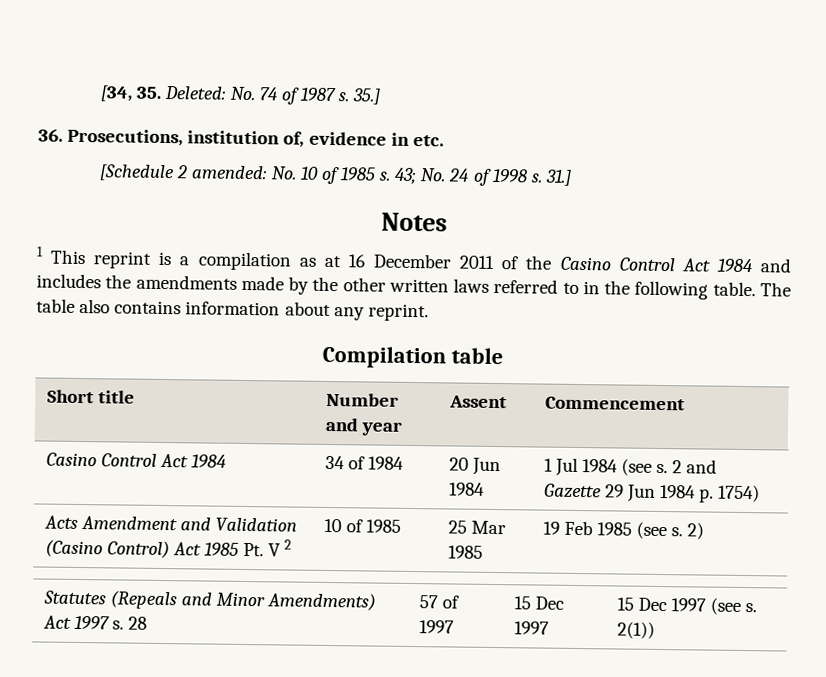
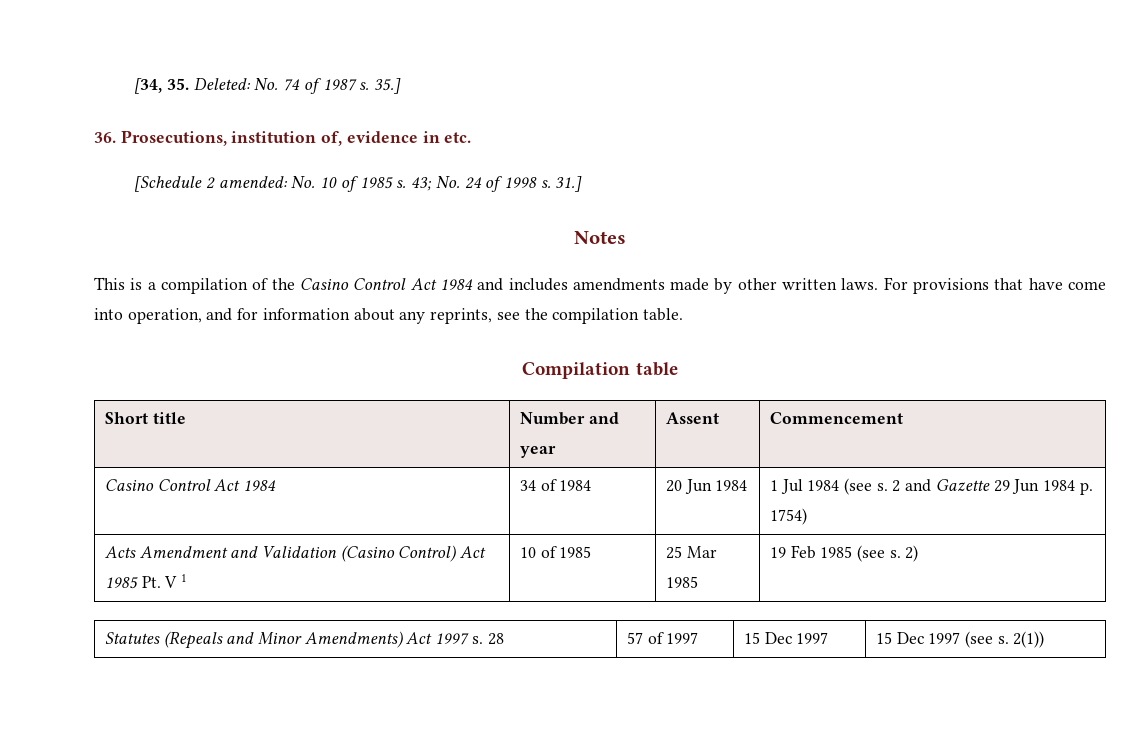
[36,246,495,271] 1 This reprint is a compilation as at 16 December 2011 -> [94,277,248,294] This is a compilation
[105,274,132,289] the -> (568, 284) none
[312,276,339,292] the -> (733, 286) none
[453,278,791,300] [36,298,429,322] laws referred to in the following table. The table also contains information about any reprint. -> [841,277,1107,294] [94,308,683,324] laws. For provisions that have come into operation, and for information about any reprints, see the compilation table.
[284,539,293,550] 2 -> [180,574,187,582] 1

